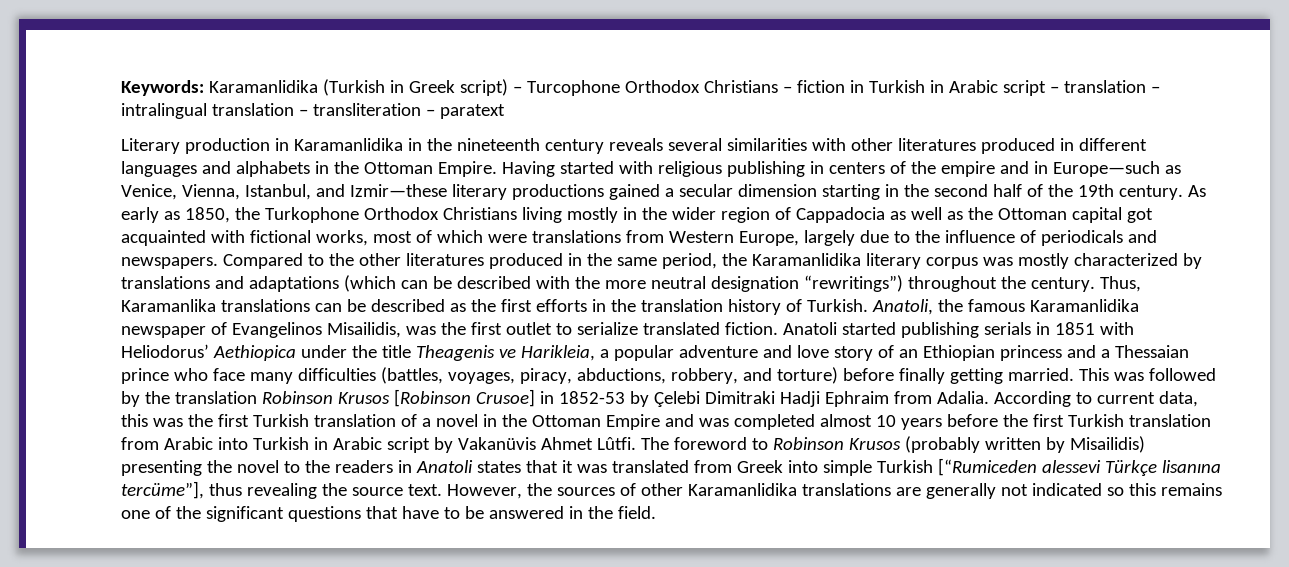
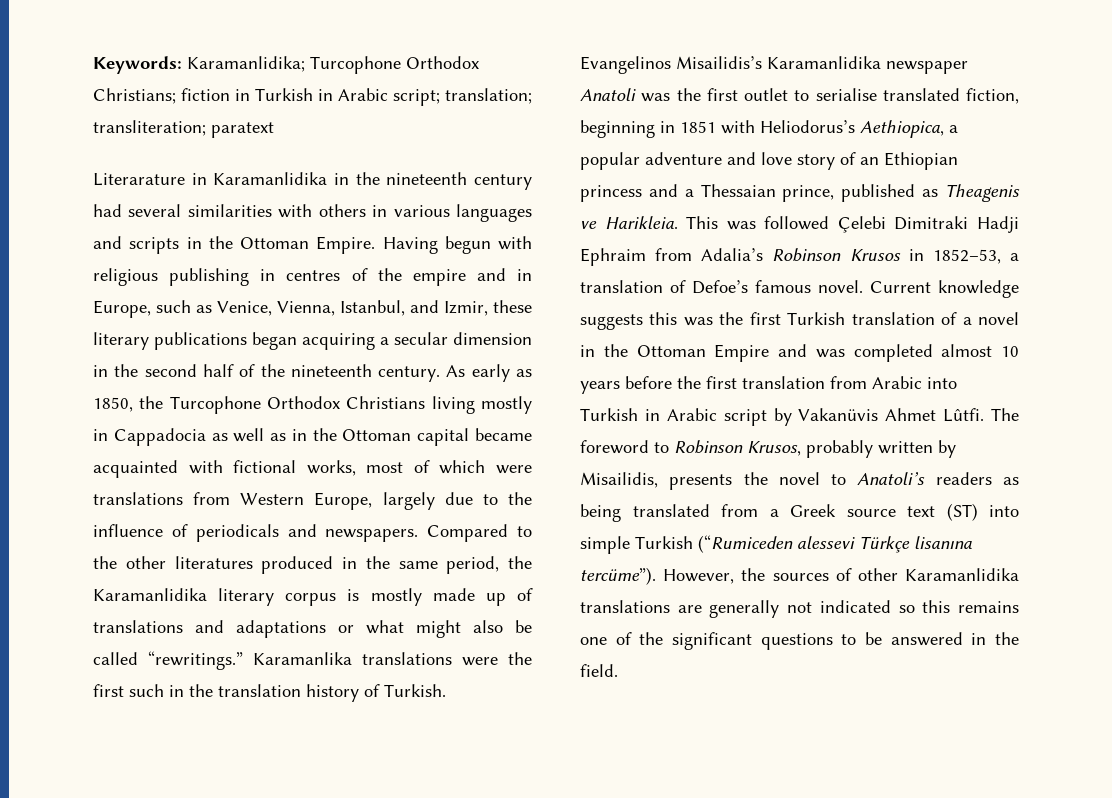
[208,79,792,96] Karamanlidika (Turkish in Greek script) – Turcophone Orthodox Christians – -> [187,56,479,74] [93,88,176,104] Karamanlidika; Turcophone Orthodox Christians;
[1002,80,1160,96] [121,103,435,119] script – translation – intralingual translation – transliteration – -> [393,88,532,106] [93,120,206,136] script; translation; transliteration;
[121,138,270,154] Literary production -> [93,173,185,186] Literarature
[608,138,663,151] reveals -> [93,204,122,217] had
[850,138,1147,154] other literatures produced in different -> [318,204,450,217] others in various
[235,161,310,177] alphabets -> [129,237,180,254] scripts
[559,161,614,174] started -> [444,236,491,254] begun
[828,162,885,174] centers -> [286,270,341,281] centres
[1052,161,1160,177] Europe—such -> [93,300,191,318] Europe, such
[349,184,660,200] Izmir—these literary productions gained -> [444,300,532,316] [93,332,375,350] Izmir, these literary publications began acquiring
[821,184,880,200] starting -> (532, 338) none
[1077,184,1114,197] 19th -> [290,364,372,377] nineteenth
[264,207,359,223] Turkophone -> [169,396,261,414] Turcophone
[641,207,791,223] the wider region of -> (108, 435) none
(963, 215) none -> [291,429,307,441] in
[1126,208,1153,223] got -> [474,428,532,441] became
[982,253,1202,269] [121,275,1141,292] [121,299,587,312] was mostly characterized by translations and adaptations (which can be described with the more neutral designation “rewritings”) throughout the century. Thus, Karamanlika translations can be described as the first efforts -> [347,588,534,606] [93,620,532,638] [93,651,532,670] [93,684,164,697] is mostly made up of translations and adaptations or what might also be called “rewritings.” Karamanlika translations were the first such
[871,299,1139,315] [121,322,401,338] Anatoli, the famous Karamanlidika newspaper of Evangelinos Misailidis, -> [580,56,968,74] [580,88,636,101] Evangelinos Misailidis’s Karamanlidika newspaper Anatoli
[576,322,1134,338] [121,344,595,361] serialize translated fiction. Anatoli started publishing serials in 1851 with Heliodorus’ Aethiopica under the title Theagenis ve Harikleia, -> [815,88,1019,104] [580,120,944,138] serialise translated fiction, beginning in 1851 with Heliodorus’s Aethiopica,
[121,367,1216,384] [121,389,649,407] prince who face many difficulties (battles, voyages, piracy, abductions, robbery, and torture) before finally getting married. This was followed by the translation Robinson Krusos [Robinson Crusoe] in 1852-53 by -> [782,184,1020,202] [580,216,830,230] prince, published as Theagenis ve Harikleia. This was followed
[936,391,1198,407] Adalia. According to current data, -> [701,248,1020,264] [580,280,1019,298] [580,314,643,330] Adalia’s Robinson Krusos in 1852–53, a translation of Defoe’s famous novel. Current knowledge suggests
[1067,414,1124,427] Turkish -> (737, 382) none
[848,436,1145,453] [121,460,783,476] Krusos (probably written by Misailidis) presenting the novel to the readers in Anatoli states that it was translated from Greek -> [747,440,956,458] [580,472,1019,490] [580,503,978,522] Krusos, probably written by Misailidis, presents the novel to Anatoli’s readers as being translated from a Greek source text (ST)
[937,458,1037,476] [“Rumiceden -> [698,535,793,553] (“Rumiceden
[121,481,442,499] tercüme”], thus revealing the source text. -> [580,567,656,585] tercüme”).
[365,506,439,519] that have -> (833, 641) none

